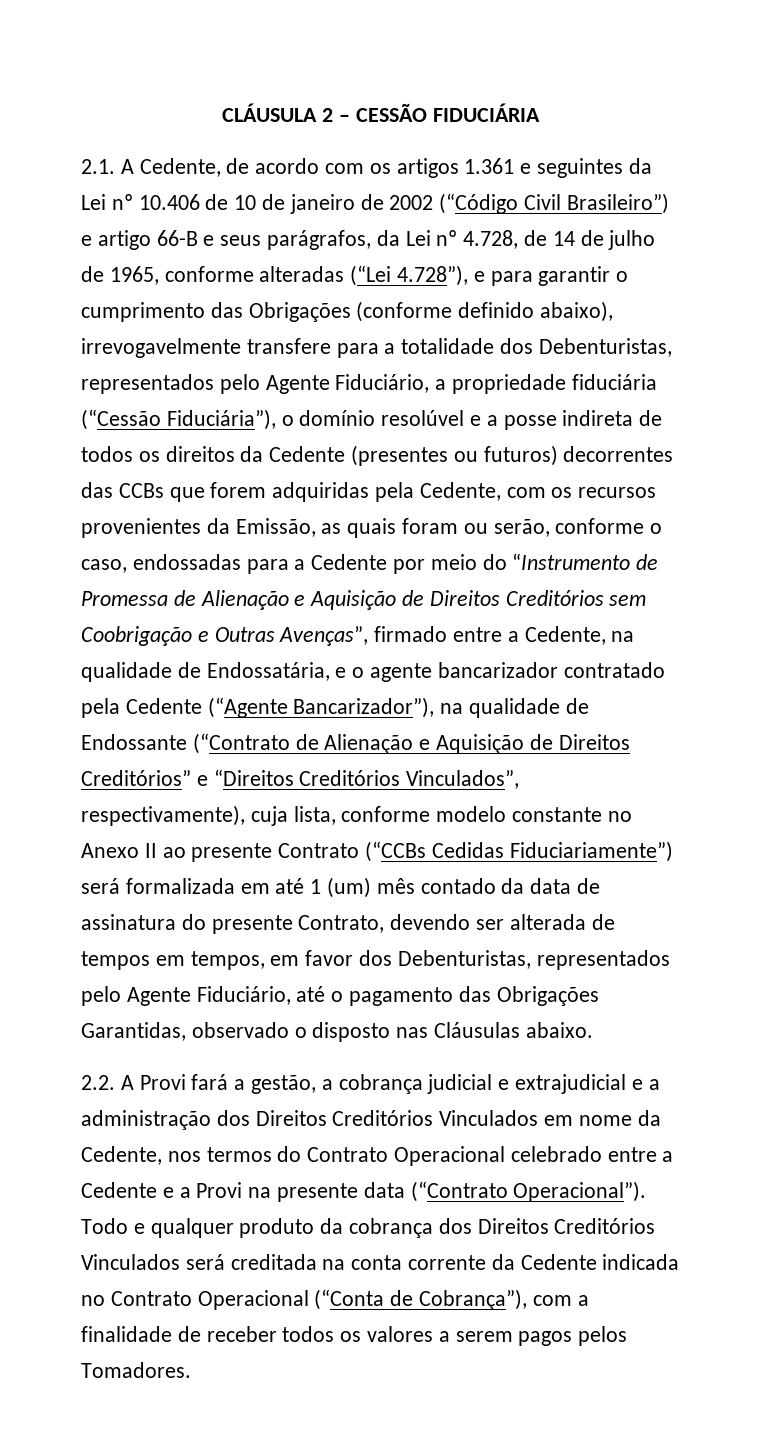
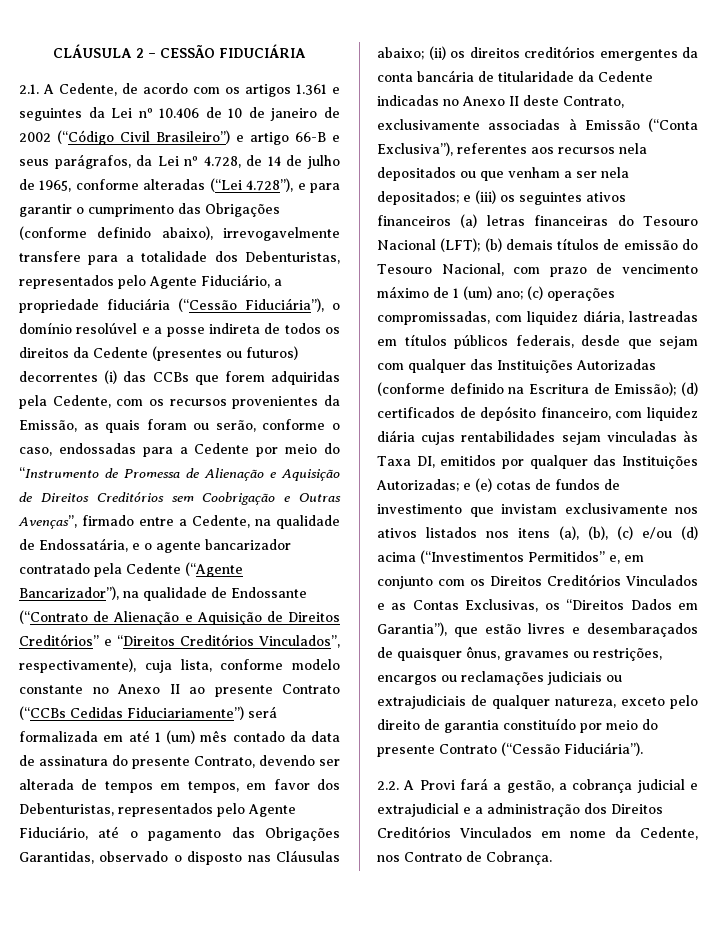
(674, 454) none -> [104,370,118,384] (i)
[525,1022,593,1038] abaixo. -> [377,46,698,61] [377,70,653,82] [377,95,624,108] [377,118,698,132] [377,142,647,156] [377,167,629,181] [377,190,626,205] [377,214,699,228] [377,238,698,252] [377,263,698,277] [377,286,615,301] [377,310,698,325] [377,334,698,349] [377,359,656,373] [377,382,698,396] [377,406,698,421] [377,430,698,445] [377,455,698,469] [376,478,620,492] [377,503,698,517] [377,526,698,540] [377,550,644,564] [377,574,698,589] [377,599,698,612] [377,622,698,637] [377,646,662,661] [377,671,622,685] [377,695,698,709] [377,718,658,733] [377,742,643,757] abaixo; (ii) os direitos creditórios emergentes da conta bancária de titularidade da Cedente indicadas no Anexo II deste Contrato, exclusivamente associadas à Emissão (“Conta Exclusiva”), referentes aos recursos nela depositados ou que venham a ser nela depositados; e (iii) os seguintes ativos financeiros (a) letras financeiras do Tesouro Nacional (LFT); (b) demais títulos de emissão do Tesouro Nacional, com prazo de vencimento máximo de 1 (um) ano; (c) operações compromissadas, com liquidez diária, lastreadas em títulos públicos federais, desde que sejam com qualquer das Instituições Autorizadas (conforme definido na Escritura de Emissão); (d) certificados de depósito financeiro, com liquidez diária cujas rentabilidades sejam vinculadas às Taxa DI, emitidos por qualquer das Instituições Autorizadas; e (e) cotas de fundos de investimento que invistam exclusivamente nos ativos listados nos itens (a), (b), (c) e/ou (d) acima (“Investimentos Permitidos” e, em conjunto com os Direitos Creditórios Vinculados e as Contas Exclusivas, os “Direitos Dados em Garantia”), que estão livres e desembaraçados de quaisquer ônus, gravames ou restrições, encargos ou reclamações judiciais ou extrajudiciais de qualquer natureza, exceto pelo direito de garantia constituído por meio do presente Contrato (“Cessão Fiduciária”).
[206,1146,674,1166] [81,1181,647,1202] [81,1218,656,1238] [81,1254,680,1270] [81,1289,589,1310] [81,1326,628,1346] [81,1362,191,1378] termos do Contrato Operacional celebrado entre a Cedente e a Provi na presente data (“Contrato Operacional”). Todo e qualquer produto da cobrança dos Direitos Creditórios Vinculados será creditada na conta corrente da Cedente indicada no Contrato Operacional (“Conta de Cobrança”), com a finalidade de receber todos os valores a serem pagos pelos Tomadores. -> [404,851,552,865] Contrato de Cobrança.

